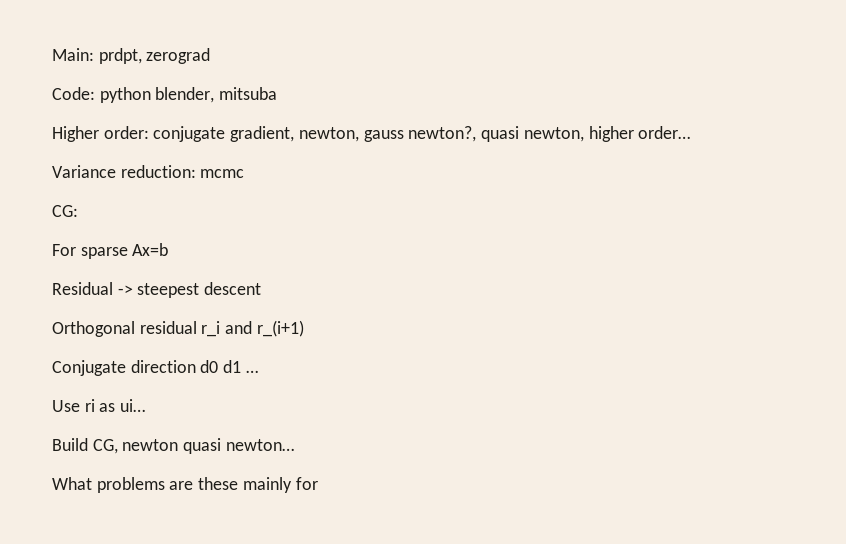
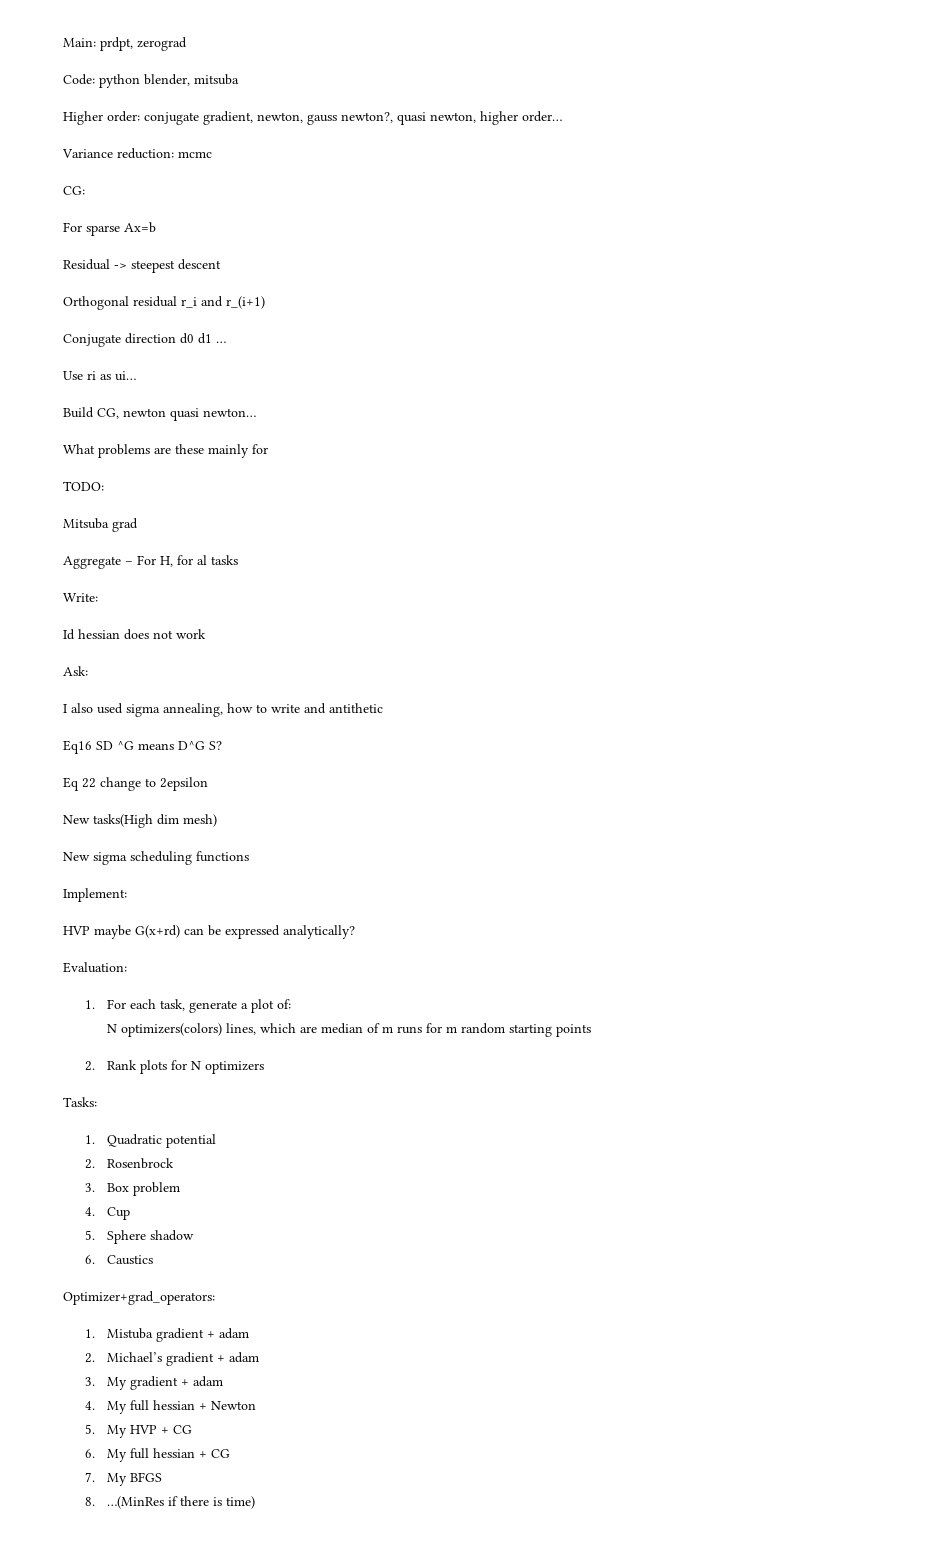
(318, 483) none -> [63,481,104,491] [63,518,138,532] [63,555,238,569] [63,593,98,602] [63,629,206,640] [63,666,88,676] [63,703,383,717] [63,740,222,754] [63,777,208,791] [63,814,217,828] [63,851,249,865] [63,888,127,902] [63,925,355,939] [63,962,127,973] [85,999,292,1013] [107,1023,592,1037] [85,1060,265,1074] [63,1097,97,1107] [85,1134,217,1148] [85,1158,175,1169] [85,1182,181,1196] [85,1207,131,1220] [85,1230,195,1244] [85,1255,154,1265] [63,1291,215,1305] [85,1328,250,1342] [85,1352,260,1366] [85,1376,224,1390] [85,1400,257,1414] [85,1424,193,1438] [85,1448,231,1462] [85,1472,163,1486] [85,1496,256,1509] // TODO: // Mitsuba grad // Aggregate – For H, for al tasks // Write: // Id hessian does not work // Ask: // I also used sigma annealing, how to write and antithetic // Eq16 SD ^G means D^G S? // Eq 22 change to 2epsilon // New tasks(High dim mesh) // New sigma scheduling functions // Implement: // HVP maybe G(x+rd) can be expressed analytically? // Evaluation: // 1. For each task, generate a plot of: // N optimizers(colors) lines, which are median of m runs for m random starting points // 2. Rank plots for N optimizers // Tasks: // 1. Quadratic potential // 2. Rosenbrock // 3. Box problem // 4. Cup // 5. Sphere shadow // 6. Caustics // Optimizer+grad_operators: // 1. Mistuba gradient + adam // 2. Michael’s gradient + adam // 3. My gradient + adam // 4. My full hessian + Newton // 5. My HVP + CG // 6. My full hessian + CG // 7. My BFGS // 8. …(MinRes if there is time)

